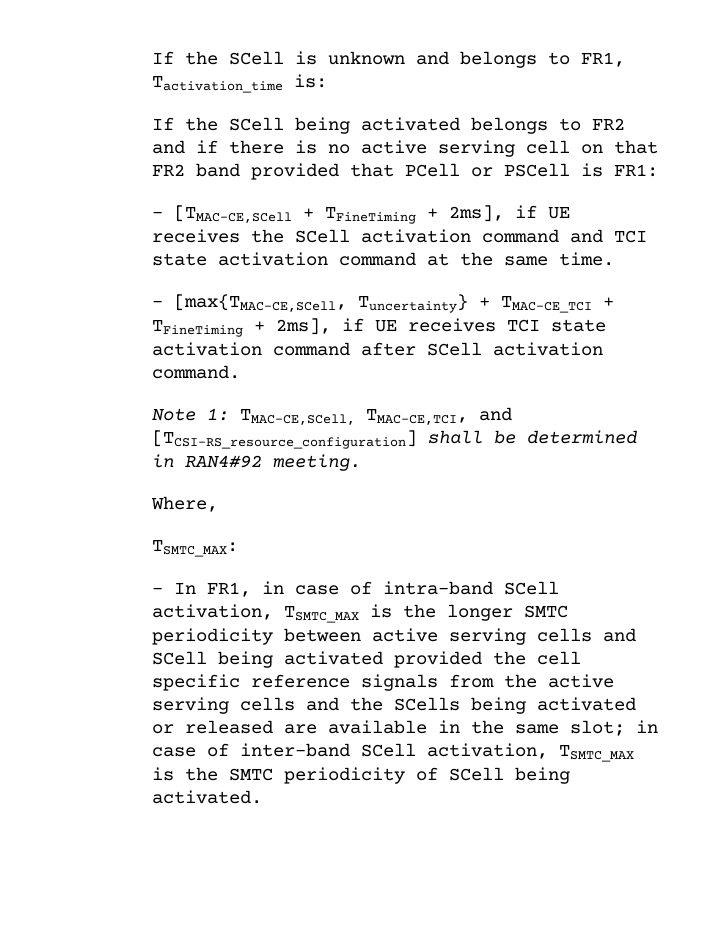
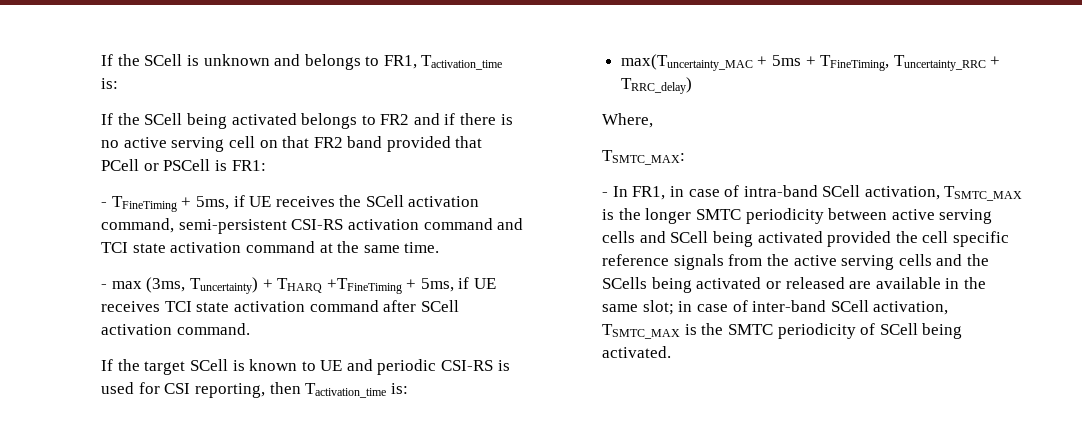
[173,205,504,224] [TMAC-CE,SCell + TFineTiming + 2ms], -> [111,196,229,212] TFineTiming + 5ms,
(471, 236) none -> [101,218,419,234] command, semi-persistent CSI-RS activation
[173,294,614,313] [151,318,331,337] [max{TMAC-CE,SCell, Tuncertainty} + TMAC-CE_TCI + TFineTiming + 2ms], -> [111,277,454,294] max (3ms, Tuncertainty) + THARQ +TFineTiming + 5ms,
[151,407,512,425] [151,430,637,449] [151,454,361,471] Note 1: TMAC-CE,SCell, TMAC-CE,TCI, and [TCSI-RS_resource_configuration] shall be determined in RAN4#92 meeting. -> [101,359,510,375] [101,382,408,398] [620,54,1001,71] [620,77,692,94] If the target SCell is known to UE and periodic CSI-RS is used for CSI reporting, then Tactivation_time is: // max(Tuncertainty_MAC + 5ms + TFineTiming, Tuncertainty_RRC + TRRC_delay)

